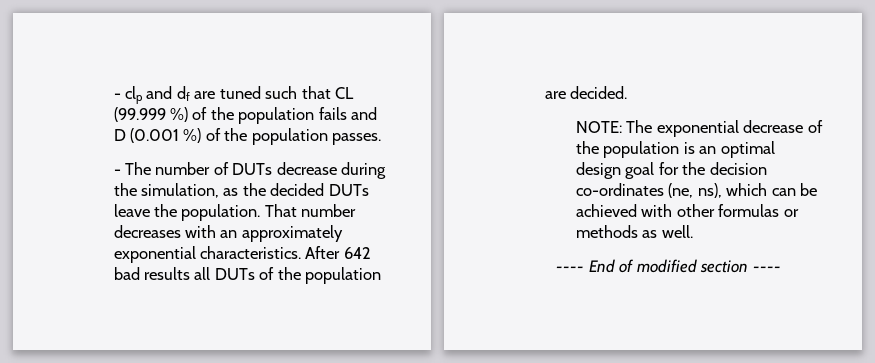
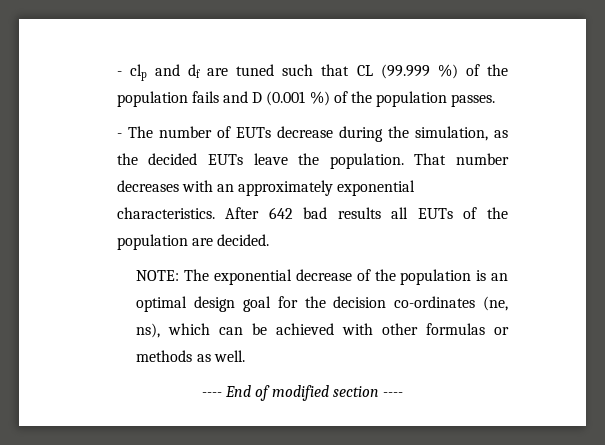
[232,163,273,175] DUTs -> [235,127,271,138] EUTs
[328,184,369,196] DUTs -> [207,154,243,165] EUTs
[214,268,255,280] DUTs -> [417,208,453,219] EUTs

